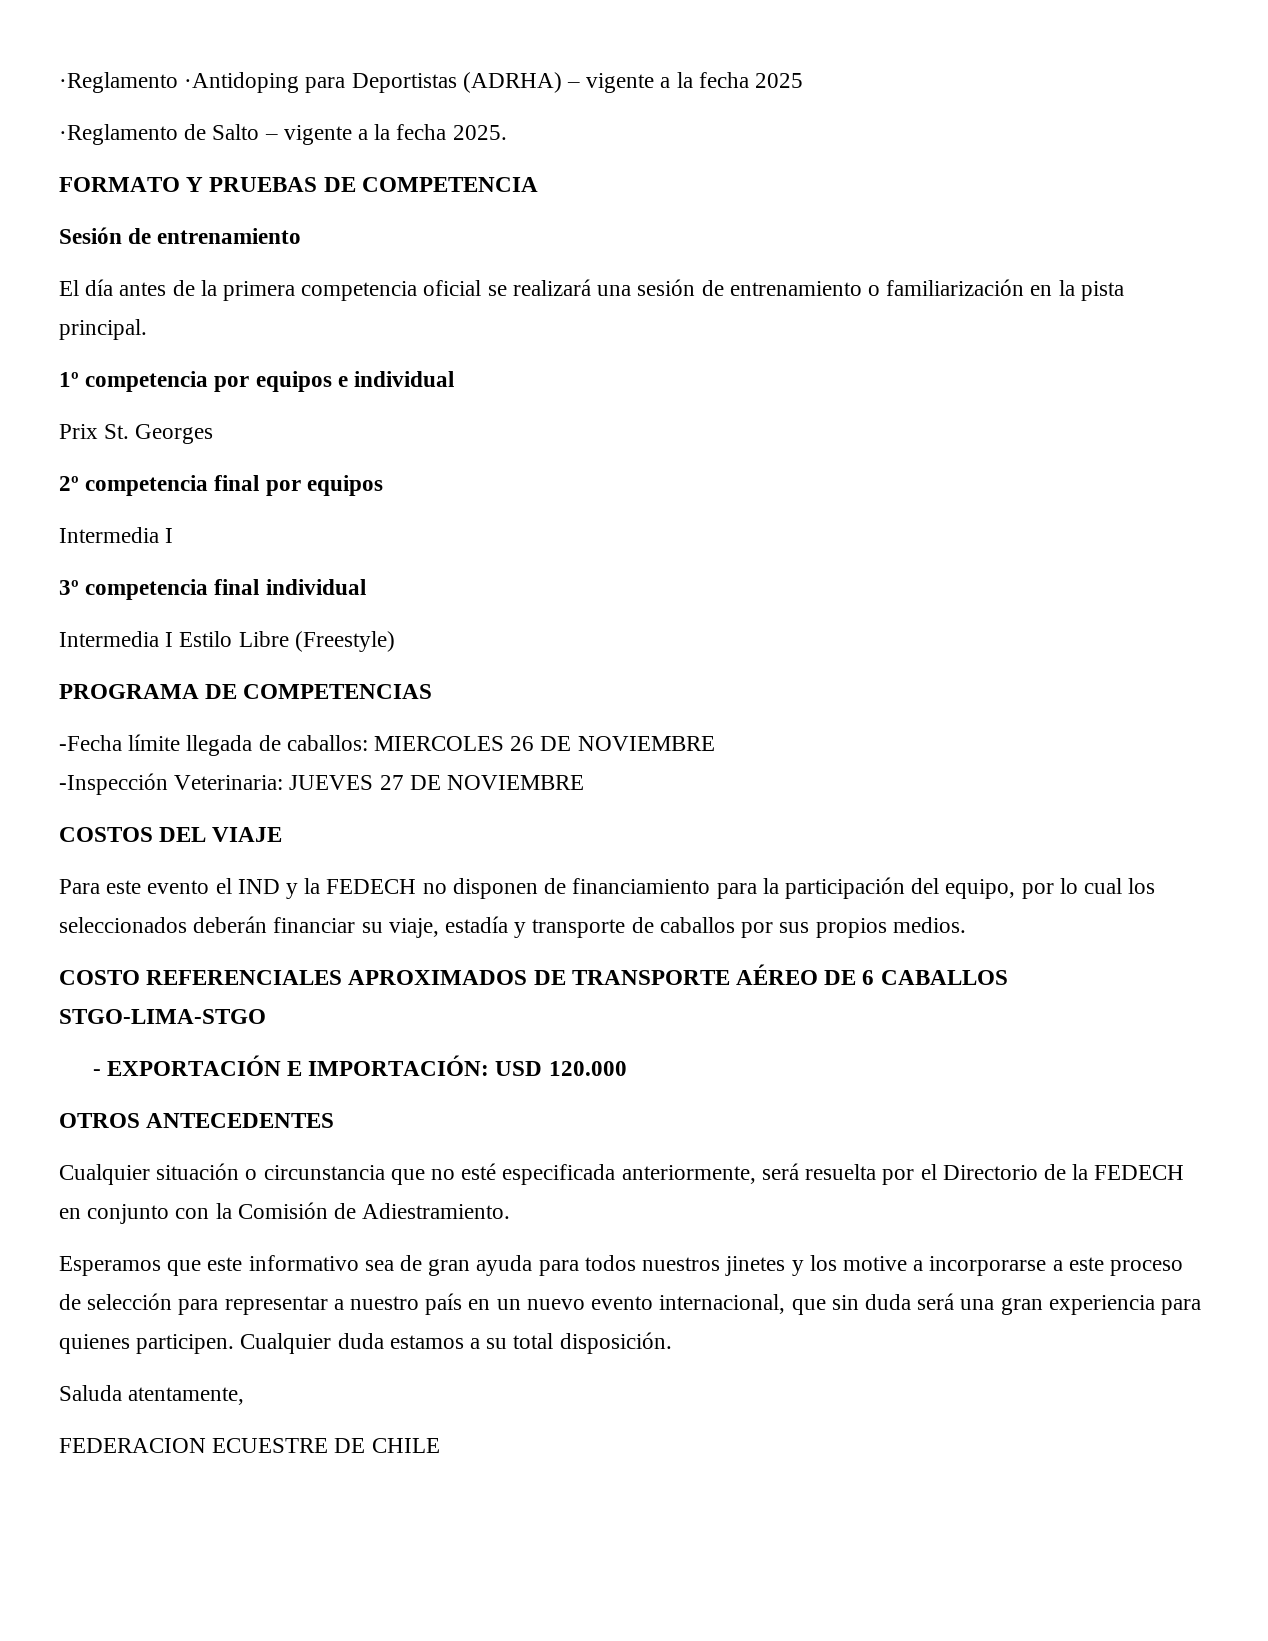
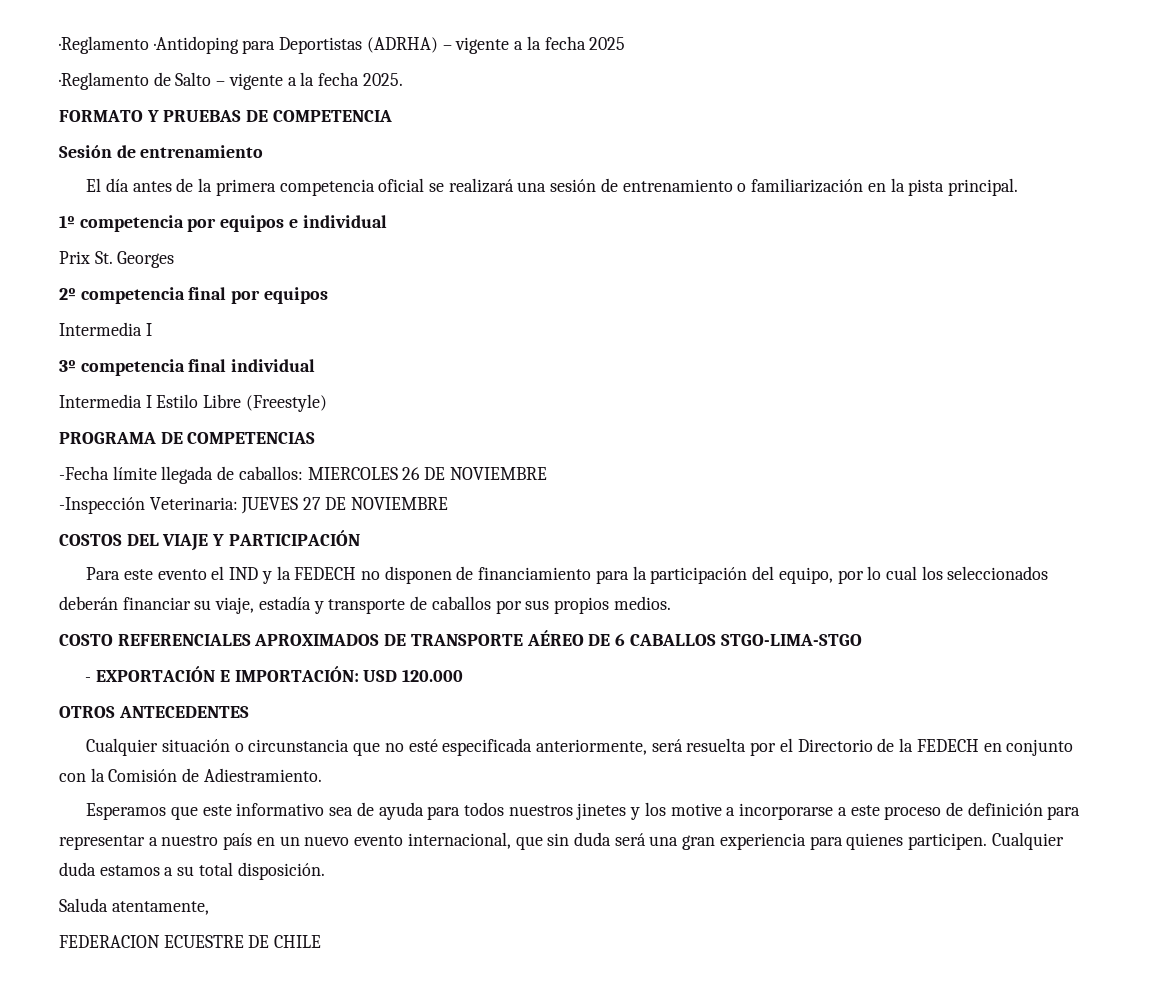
(283, 834) none -> [212,530,360,546] Y PARTICIPACIÓN
[428,1259,471,1276] gran -> (374, 809) none
[87,1293,173,1310] selección -> [967,802,1043,816] definición

